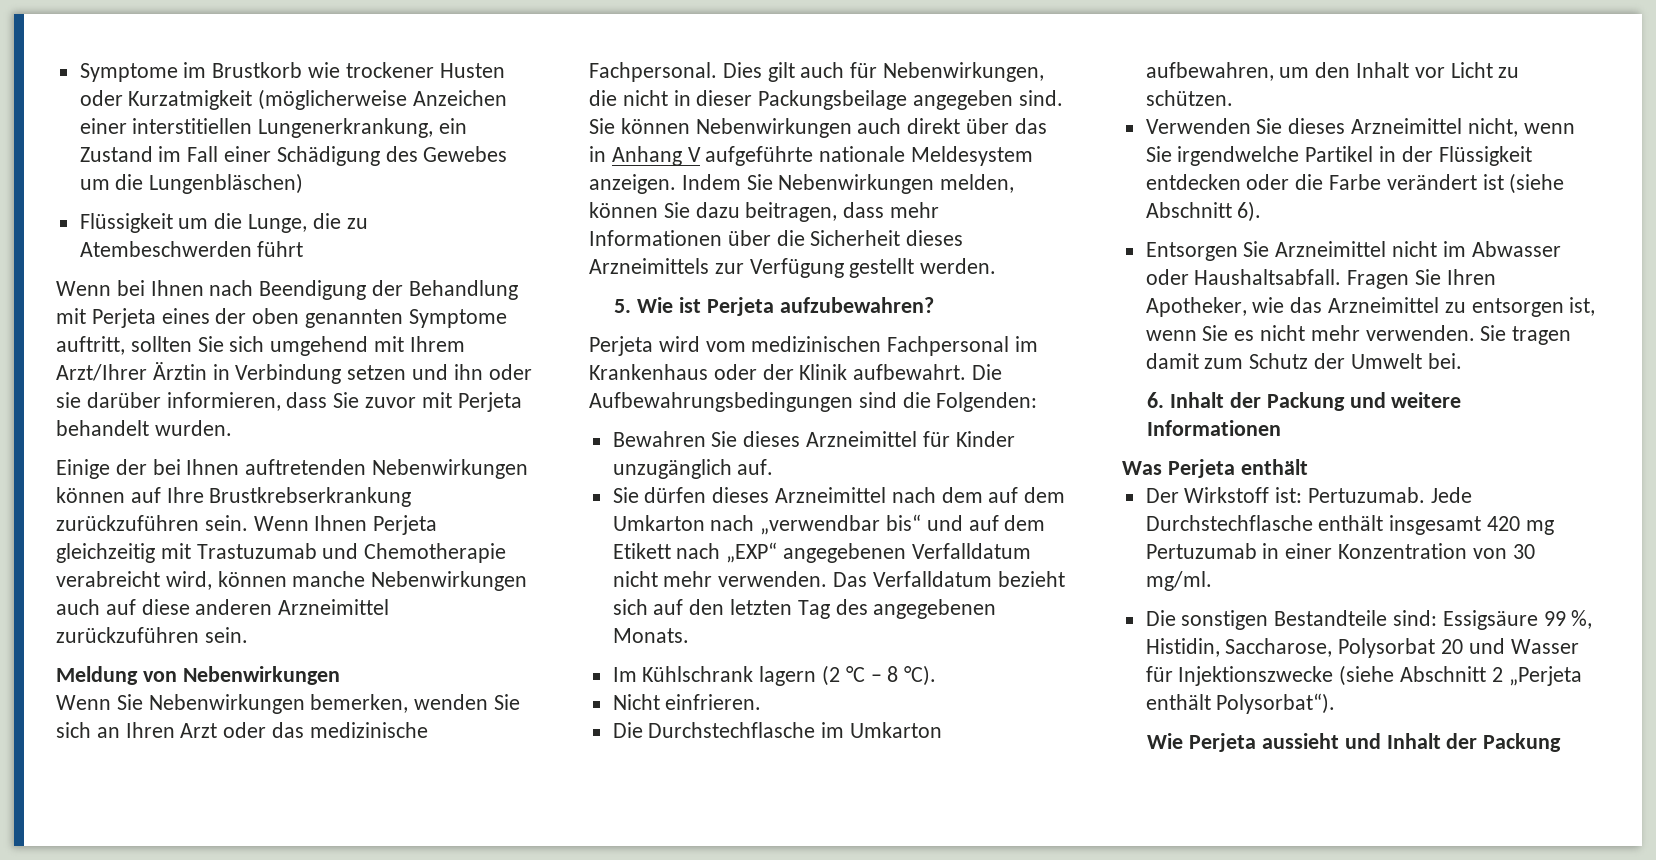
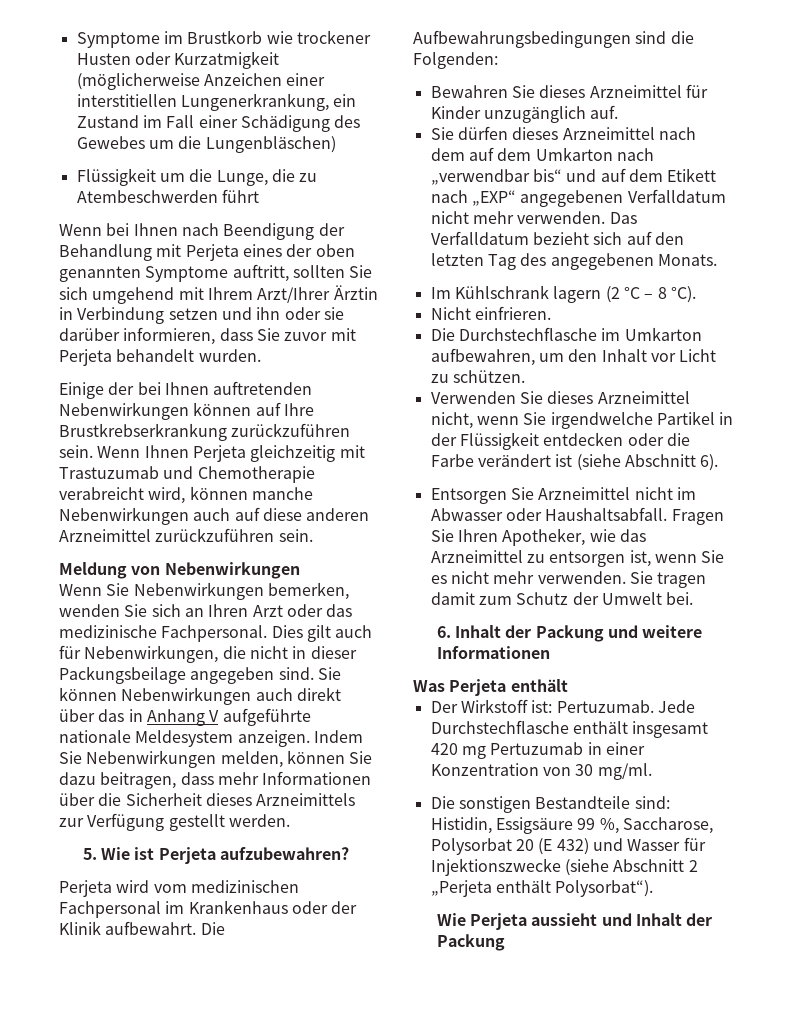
(1438, 618) none -> [430,817,492,834] Histidin,
[1145,638,1220,657] Histidin, -> (619, 826) none
(1464, 646) none -> [538,838,589,855] (E 432)

